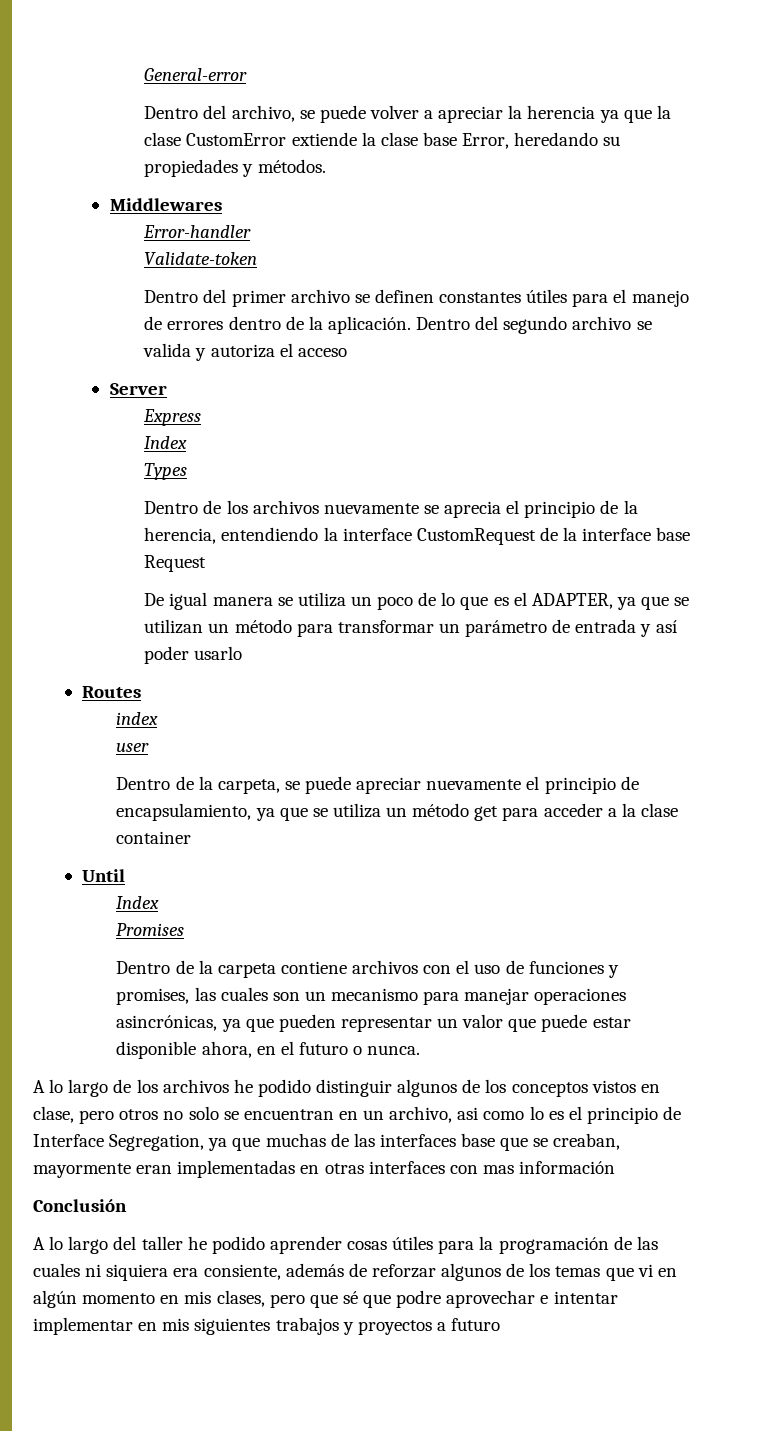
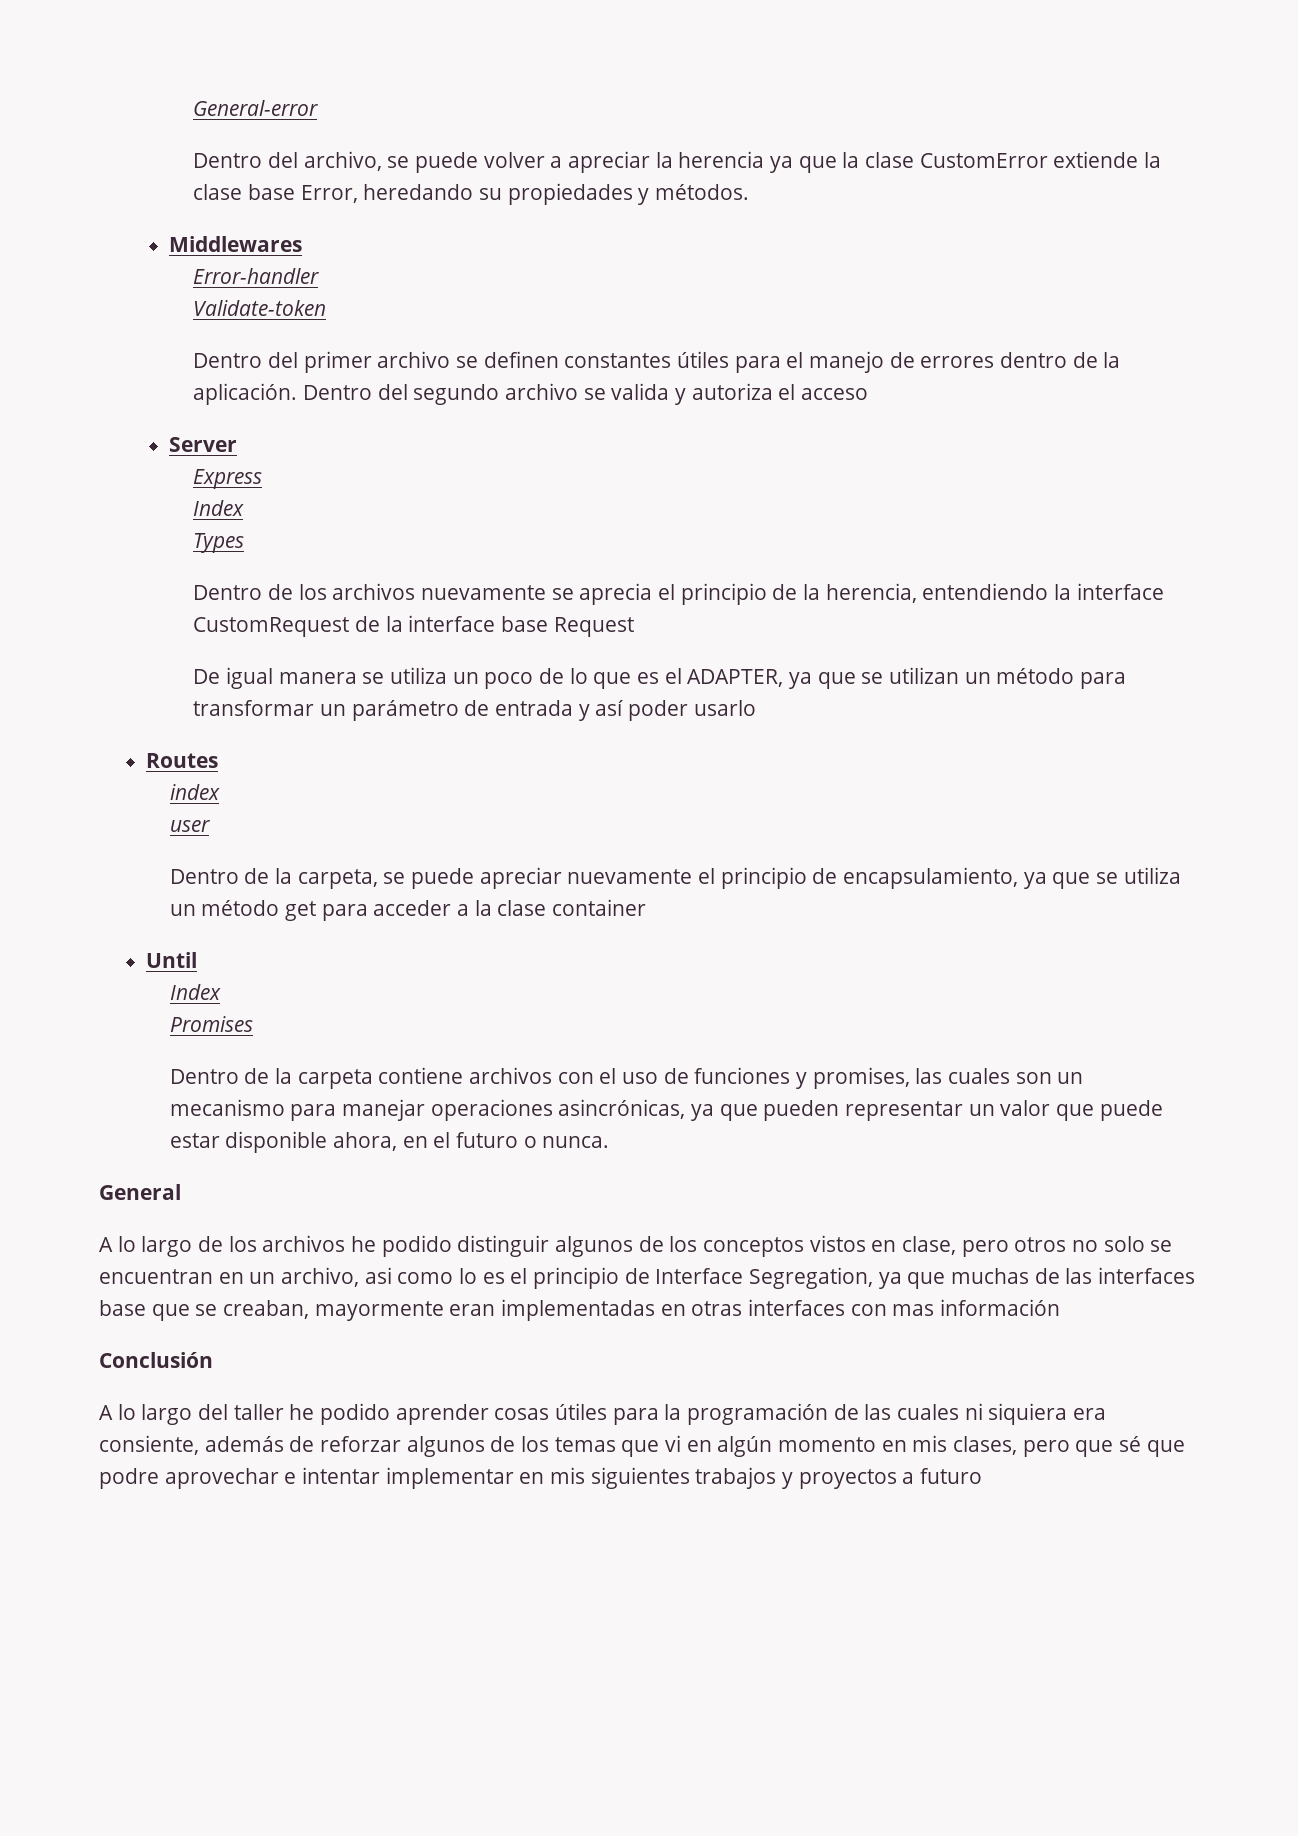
(421, 1050) none -> [99,1184,181,1200] // General

